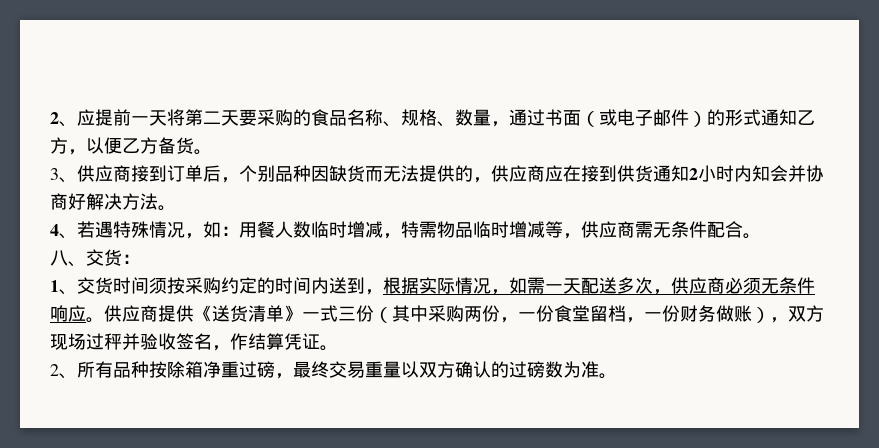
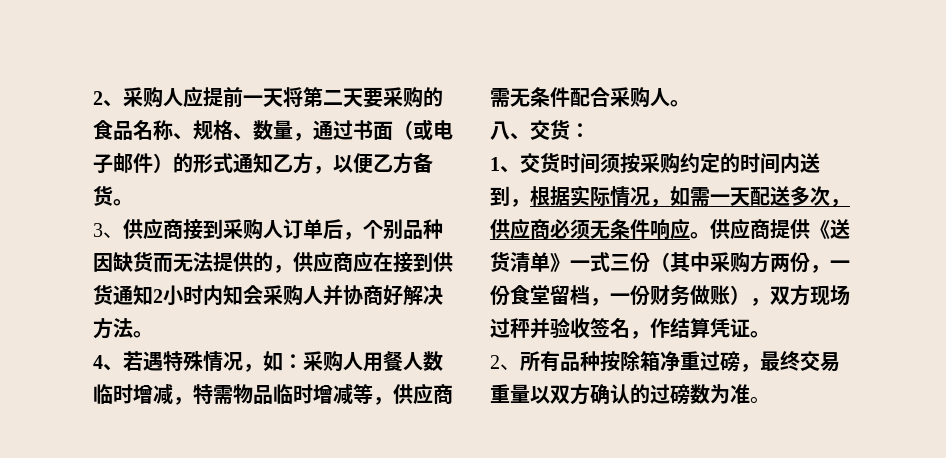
[50,112,77,127] 2、 -> [93,87,183,108] 2、采购人
(167, 173) none -> [223,219,283,240] 采购人
(788, 173) none -> [263,285,323,306] 采购人
(239, 231) none -> [303,351,363,372] 采购人
(743, 229) none -> [610,87,670,108] 采购人
(464, 313) none -> [750,252,770,273] 方

